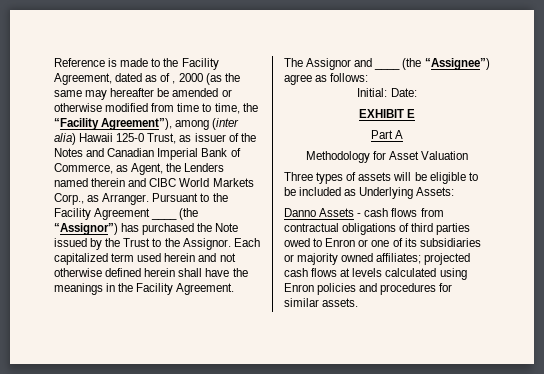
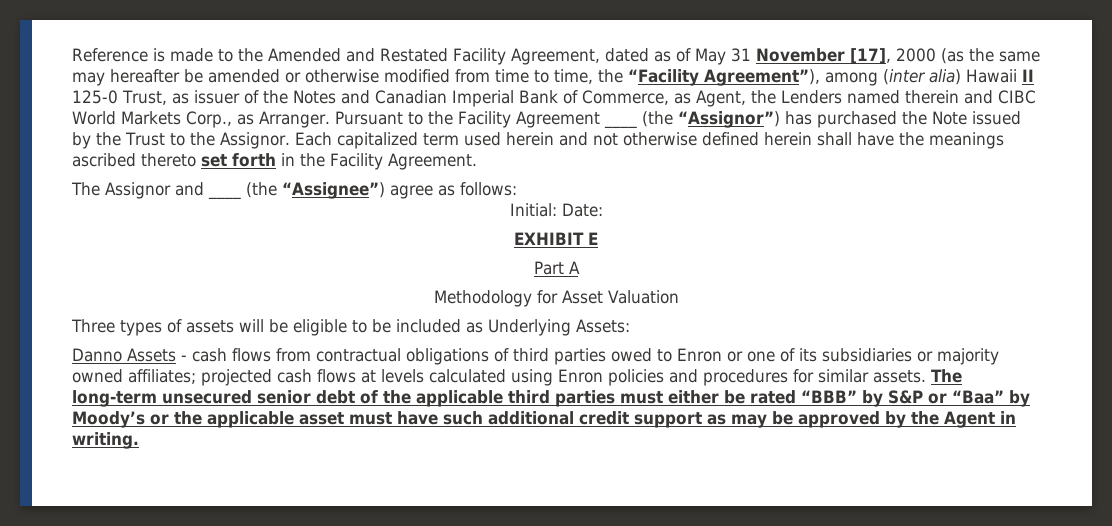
(179, 62) none -> [268,48,448,62] Amended and Restated
[172,81,176,84] , -> [694,48,891,65] May 31 November [17],
(114, 137) none -> [1021,69,1034,82] II
(103, 289) none -> [72,153,276,167] ascribed thereto set forth
(359, 302) none -> [931,369,962,383] [72,390,1030,407] [72,411,1016,428] [72,432,139,449] The long-term unsecured senior debt of the applicable third parties must either be rated “BBB” by S&P or “Baa” by Moody’s or the applicable asset must have such additional credit support as may be approved by the Agent in writing.

